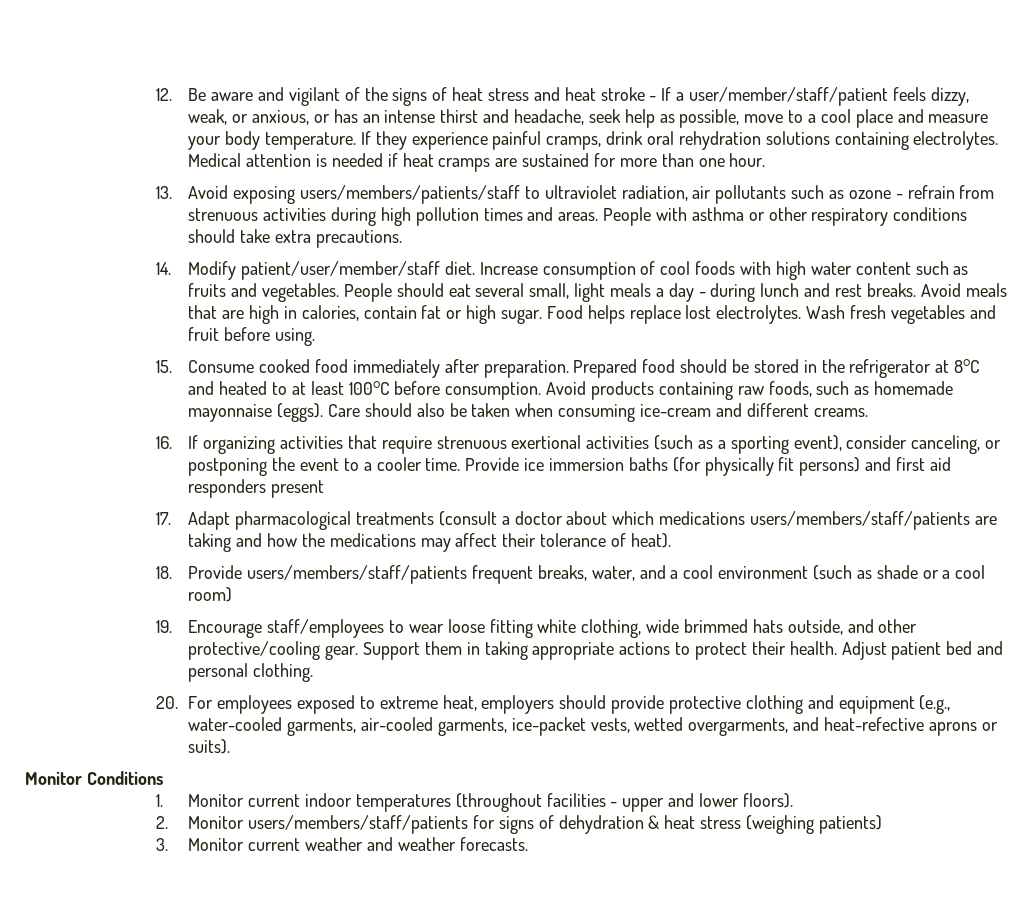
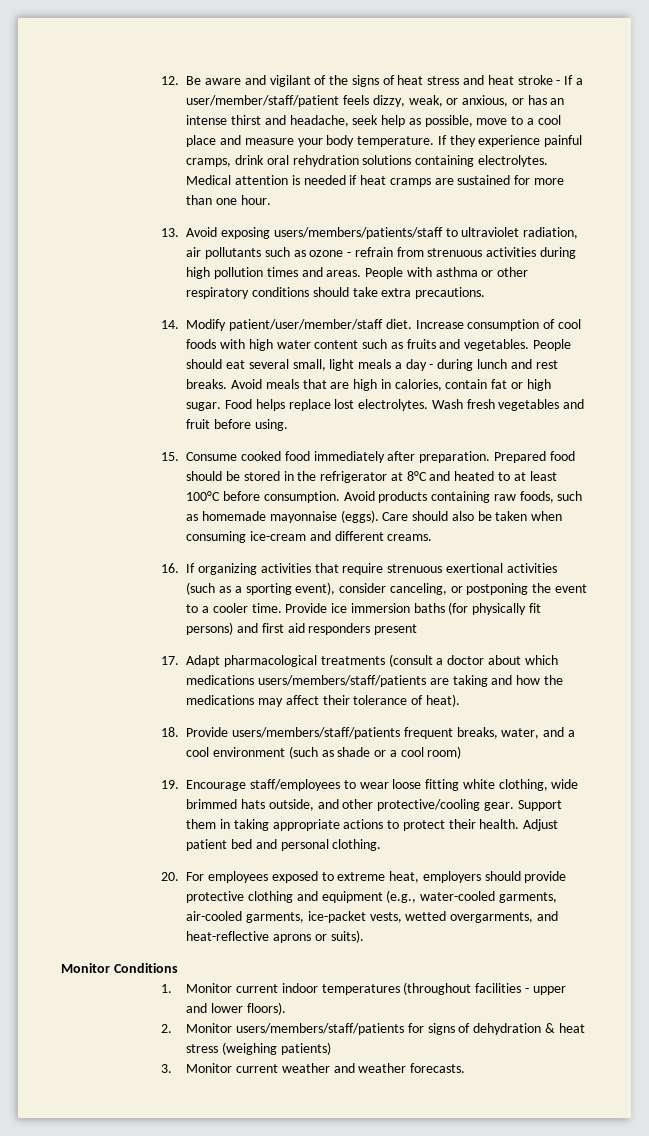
[823,717,924,731] heat-refective -> [186,931,270,941] heat-reflective

